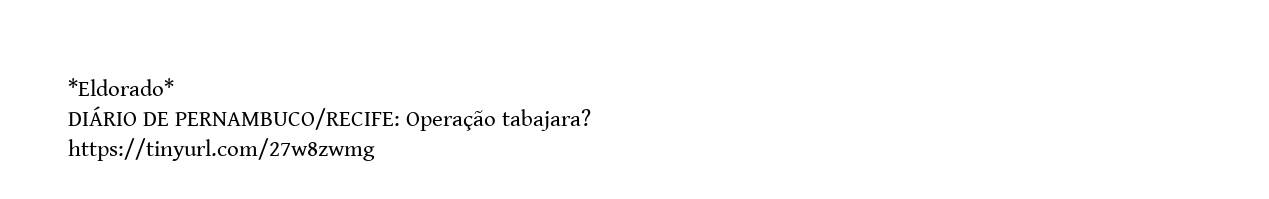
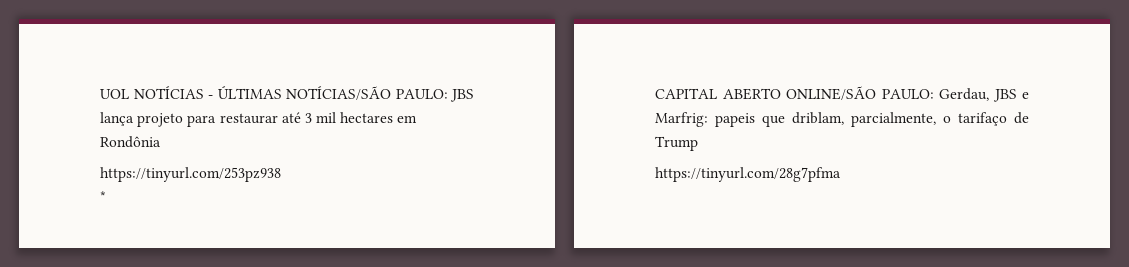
[68,78,174,96] [68,106,592,131] [68,138,375,161] *Eldorado* // DIÁRIO DE PERNAMBUCO/RECIFE: Operação tabajara? // https://tinyurl.com/27w8zwmg -> [100,86,474,102] [100,112,418,127] [100,136,161,148] [100,167,281,182] [100,191,106,202] [655,86,1029,102] [655,112,1029,127] [655,136,698,151] [655,167,841,182] UOL NOTÍCIAS - ÚLTIMAS NOTÍCIAS/SÃO PAULO: JBS lança projeto para restaurar até 3 mil hectares em Rondônia // https://tinyurl.com/253pz938 // * // CAPITAL ABERTO ONLINE/SÃO PAULO: Gerdau, JBS e Marfrig: papeis que driblam, parcialmente, o tarifaço de Trump // https://tinyurl.com/28g7pfma

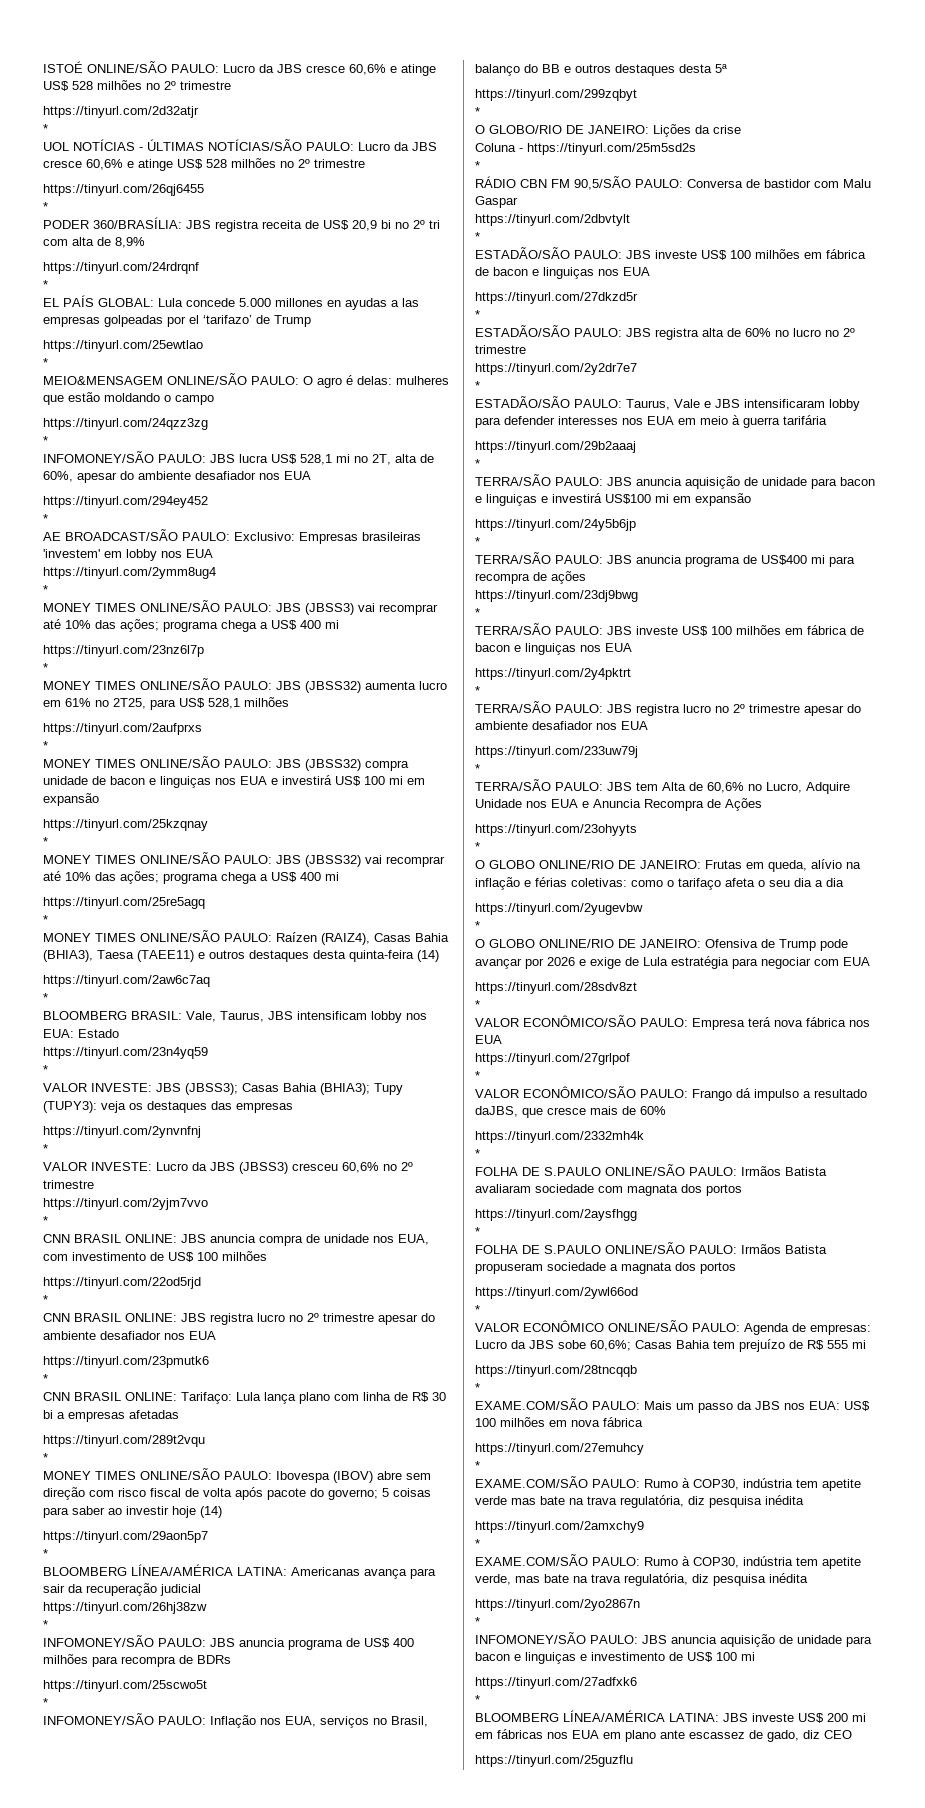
(100, 94) none -> [43,61,436,76] [43,80,231,91] [43,106,199,118] [43,124,48,133] ISTOÉ ONLINE/SÃO PAULO: Lucro da JBS cresce 60,6% e atinge US$ 528 milhões no 2º trimestre // https://tinyurl.com/2d32atjr // * //
[450,89,474,102] [100,112,418,127] [100,136,161,148] [100,167,281,182] [100,191,106,202] [655,86,1029,102] [655,112,1029,127] [655,136,698,151] [655,167,841,182] JBS lança projeto para restaurar até 3 mil hectares em Rondônia // https://tinyurl.com/253pz938 // * // CAPITAL ABERTO ONLINE/SÃO PAULO: Gerdau, JBS e Marfrig: papeis que driblam, parcialmente, o tarifaço de Trump // https://tinyurl.com/28g7pfma -> [358,142,437,151] [43,158,365,171] [43,184,204,196] [43,202,48,211] [43,217,440,232] [43,237,145,248] [43,262,199,274] [43,280,48,289] [43,295,419,310] [43,315,311,327] [43,340,203,352] [43,358,48,367] [43,373,449,388] [43,392,214,405] [43,418,208,430] [43,436,48,445] [43,451,434,465] [43,471,311,483] [43,496,208,508] [43,514,48,523] [43,529,421,544] [43,549,213,561] [43,567,216,579] [43,585,48,594] [43,600,438,615] [43,619,339,632] [43,645,204,657] [43,663,48,672] [43,678,447,693] [43,697,289,710] [43,723,202,735] [43,741,48,750] [43,756,409,771] [43,775,425,788] [43,793,99,806] [43,819,208,831] [43,837,48,846] [43,852,445,867] [43,871,339,884] [43,897,205,909] [43,915,48,924] [43,930,449,945] [43,950,439,962] [43,975,210,987] [43,993,48,1002] [43,1011,427,1023] [43,1029,119,1038] [43,1047,208,1059] [43,1065,48,1074] [43,1083,403,1095] [43,1101,293,1113] [43,1126,201,1138] [43,1144,48,1153] [43,1162,413,1174] [43,1180,94,1189] [43,1198,208,1210] [43,1216,48,1225] [43,1234,429,1246] [43,1251,267,1262] [43,1277,201,1289] [43,1295,48,1304] [43,1313,435,1325] [43,1331,216,1340] [43,1356,209,1368] [43,1374,48,1383] [43,1392,446,1404] [43,1410,179,1422] [43,1435,205,1447] [43,1453,48,1462] [43,1468,431,1483] [43,1487,431,1500] [43,1506,222,1518] [43,1531,208,1543] [43,1549,48,1558] [43,1564,436,1579] [43,1583,201,1596] [43,1602,207,1614] [43,1620,48,1629] [43,1635,414,1650] [43,1654,231,1667] [43,1680,207,1692] [43,1698,48,1707] [43,1713,428,1728] [475,64,727,76] [475,89,637,101] [475,107,480,116] [475,124,741,137] [475,143,696,155] [475,161,480,170] [475,176,871,190] [475,196,518,208] [475,214,630,226] [475,232,480,241] [475,247,866,260] [475,267,650,279] [475,292,638,304] [475,310,480,319] [475,325,855,340] [475,345,526,354] [475,363,637,375] [475,381,480,390] [475,396,860,411] [475,415,827,428] [475,441,636,453] [475,459,480,468] [475,474,875,489] [475,493,751,506] [475,519,636,531] [475,537,480,546] [475,552,855,567] [475,571,586,584] [475,590,638,602] [475,608,480,617] [475,623,864,636] [475,643,632,655] [475,668,631,680] [475,686,480,695] [475,701,861,716] [475,721,648,730] [475,746,638,758] [475,764,480,773] [475,779,850,794] [475,798,762,811] [475,824,637,836] [475,842,480,851] [475,859,861,872] [475,877,844,890] [475,903,643,915] [475,921,480,930] [475,939,848,951] [475,956,870,969] [475,982,637,994] [475,1000,480,1009] [475,1015,870,1030] [475,1035,502,1044] [475,1053,630,1065] [475,1071,480,1080] [475,1086,867,1101] [475,1106,666,1118] [475,1131,644,1143] [475,1149,480,1158] [475,1164,827,1176] [475,1184,742,1196] [475,1209,637,1221] [475,1227,480,1236] [475,1242,827,1254] [475,1262,736,1274] [475,1287,638,1299] [475,1305,480,1314] [475,1320,871,1335] [475,1339,866,1352] [475,1365,637,1377] [475,1383,480,1392] [475,1398,870,1413] [475,1417,643,1427] [475,1443,644,1455] [475,1461,480,1470] [475,1476,861,1491] [475,1495,804,1508] [475,1521,644,1533] [475,1539,480,1548] [475,1554,861,1569] [475,1573,808,1586] [475,1599,640,1611] [475,1617,480,1626] [475,1632,872,1647] [475,1652,755,1664] [475,1677,637,1689] [475,1695,480,1704] [475,1710,866,1723] [475,1729,852,1742] [475,1755,633,1767] Lucro da JBS cresce 60,6% e atinge US$ 528 milhões no 2º trimestre // https://tinyurl.com/26qj6455 // * // PODER 360/BRASÍLIA: JBS registra receita de US$ 20,9 bi no 2º tri com alta de 8,9% // https://tinyurl.com/24rdrqnf // * // EL PAÍS GLOBAL: Lula concede 5.000 millones en ayudas a las empresas golpeadas por el ‘tarifazo’ de Trump // https://tinyurl.com/25ewtlao // * // MEIO&MENSAGEM ONLINE/SÃO PAULO: O agro é delas: mulheres que estão moldando o campo // https://tinyurl.com/24qzz3zg // * // INFOMONEY/SÃO PAULO: JBS lucra US$ 528,1 mi no 2T, alta de 60%, apesar do ambiente desafiador nos EUA // https://tinyurl.com/294ey452 // * // AE BROADCAST/SÃO PAULO: Exclusivo: Empresas brasileiras 'investem' em lobby nos EUA // https://tinyurl.com/2ymm8ug4 // * // MONEY TIMES ONLINE/SÃO PAULO: JBS (JBSS3) vai recomprar até 10% das ações; programa chega a US$ 400 mi // https://tinyurl.com/23nz6l7p // * // MONEY TIMES ONLINE/SÃO PAULO: JBS (JBSS32) aumenta lucro em 61% no 2T25, para US$ 528,1 milhões // https://tinyurl.com/2aufprxs // * // MONEY TIMES ONLINE/SÃO PAULO: JBS (JBSS32) compra unidade de bacon e linguiças nos EUA e investirá US$ 100 mi em expansão // https://tinyurl.com/25kzqnay // * // MONEY TIMES ONLINE/SÃO PAULO: JBS (JBSS32) vai recomprar até 10% das ações; programa chega a US$ 400 mi // https://tinyurl.com/25re5agq // * // MONEY TIMES ONLINE/SÃO PAULO: Raízen (RAIZ4), Casas Bahia (BHIA3), Taesa (TAEE11) e outros destaques desta quinta-feira (14) // https://tinyurl.com/2aw6c7aq // * // BLOOMBERG BRASIL: Vale, Taurus, JBS intensificam lobby nos EUA: Estado // https://tinyurl.com/23n4yq59 // * // VALOR INVESTE: JBS (JBSS3); Casas Bahia (BHIA3); Tupy (TUPY3): veja os destaques das empresas // https://tinyurl.com/2ynvnfnj // * // VALOR INVESTE: Lucro da JBS (JBSS3) cresceu 60,6% no 2º trimestre // https://tinyurl.com/2yjm7vvo // * // CNN BRASIL ONLINE: JBS anuncia compra de unidade nos EUA, com investimento de US$ 100 milhões // https://tinyurl.com/22od5rjd // * // CNN BRASIL ONLINE: JBS registra lucro no 2º trimestre apesar do ambiente desafiador nos EUA // https://tinyurl.com/23pmutk6 // * // CNN BRASIL ONLINE: Tarifaço: Lula lança plano com linha de R$ 30 bi a empresas afetadas // https://tinyurl.com/289t2vqu // * // MONEY TIMES ONLINE/SÃO PAULO: Ibovespa (IBOV) abre sem direção com risco fiscal de volta após pacote do governo; 5 coisas para saber ao investir hoje (14) // https://tinyurl.com/29aon5p7 // * // BLOOMBERG LÍNEA/AMÉRICA LATINA: Americanas avança para sair da recuperação judicial // https://tinyurl.com/26hj38zw // * // INFOMONEY/SÃO PAULO: JBS anuncia programa de US$ 400 milhões para recompra de BDRs // https://tinyurl.com/25scwo5t // * // INFOMONEY/SÃO PAULO: Inflação nos EUA, serviços no Brasil, balanço do BB e outros destaques desta 5ª // https://tinyurl.com/299zqbyt // * // O GLOBO/RIO DE JANEIRO: Lições da crise // Coluna - https://tinyurl.com/25m5sd2s // * // RÁDIO CBN FM 90,5/SÃO PAULO: Conversa de bastidor com Malu Gaspar // https://tinyurl.com/2dbvtylt // * // ESTADÃO/SÃO PAULO: JBS investe US$ 100 milhões em fábrica de bacon e linguiças nos EUA // https://tinyurl.com/27dkzd5r // * // ESTADÃO/SÃO PAULO: JBS registra alta de 60% no lucro no 2º trimestre // https://tinyurl.com/2y2dr7e7 // * // ESTADÃO/SÃO PAULO: Taurus, Vale e JBS intensificaram lobby para defender interesses nos EUA em meio à guerra tarifária // https://tinyurl.com/29b2aaaj // * // TERRA/SÃO PAULO: JBS anuncia aquisição de unidade para bacon e linguiças e investirá US$100 mi em expansão // https://tinyurl.com/24y5b6jp // * // TERRA/SÃO PAULO: JBS anuncia programa de US$400 mi para recompra de ações // https://tinyurl.com/23dj9bwg // * // TERRA/SÃO PAULO: JBS investe US$ 100 milhões em fábrica de bacon e linguiças nos EUA // https://tinyurl.com/2y4pktrt // * // TERRA/SÃO PAULO: JBS registra lucro no 2º trimestre apesar do ambiente desafiador nos EUA // https://tinyurl.com/233uw79j // * // TERRA/SÃO PAULO: JBS tem Alta de 60,6% no Lucro, Adquire Unidade nos EUA e Anuncia Recompra de Ações // https://tinyurl.com/23ohyyts // * // O GLOBO ONLINE/RIO DE JANEIRO: Frutas em queda, alívio na inflação e férias coletivas: como o tarifaço afeta o seu dia a dia // https://tinyurl.com/2yugevbw // * // O GLOBO ONLINE/RIO DE JANEIRO: Ofensiva de Trump pode avançar por 2026 e exige de Lula estratégia para negociar com EUA // https://tinyurl.com/28sdv8zt // * // VALOR ECONÔMICO/SÃO PAULO: Empresa terá nova fábrica nos EUA // https://tinyurl.com/27grlpof // * // VALOR ECONÔMICO/SÃO PAULO: Frango dá impulso a resultado daJBS, que cresce mais de 60% // https://tinyurl.com/2332mh4k // * // FOLHA DE S.PAULO ONLINE/SÃO PAULO: Irmãos Batista avaliaram sociedade com magnata dos portos // https://tinyurl.com/2aysfhgg // * // FOLHA DE S.PAULO ONLINE/SÃO PAULO: Irmãos Batista propuseram sociedade a magnata dos portos // https://tinyurl.com/2ywl66od // * // VALOR ECONÔMICO ONLINE/SÃO PAULO: Agenda de empresas: Lucro da JBS sobe 60,6%; Casas Bahia tem prejuízo de R$ 555 mi // https://tinyurl.com/28tncqqb // * // EXAME.COM/SÃO PAULO: Mais um passo da JBS nos EUA: US$ 100 milhões em nova fábrica // https://tinyurl.com/27emuhcy // * // EXAME.COM/SÃO PAULO: Rumo à COP30, indústria tem apetite verde mas bate na trava regulatória, diz pesquisa inédita // https://tinyurl.com/2amxchy9 // * // EXAME.COM/SÃO PAULO: Rumo à COP30, indústria tem apetite verde, mas bate na trava regulatória, diz pesquisa inédita // https://tinyurl.com/2yo2867n // * // INFOMONEY/SÃO PAULO: JBS anuncia aquisição de unidade para bacon e linguiças e investimento de US$ 100 mi // https://tinyurl.com/27adfxk6 // * // BLOOMBERG LÍNEA/AMÉRICA LATINA: JBS investe US$ 200 mi em fábricas nos EUA em plano ante escassez de gado, diz CEO // https://tinyurl.com/25guzflu

